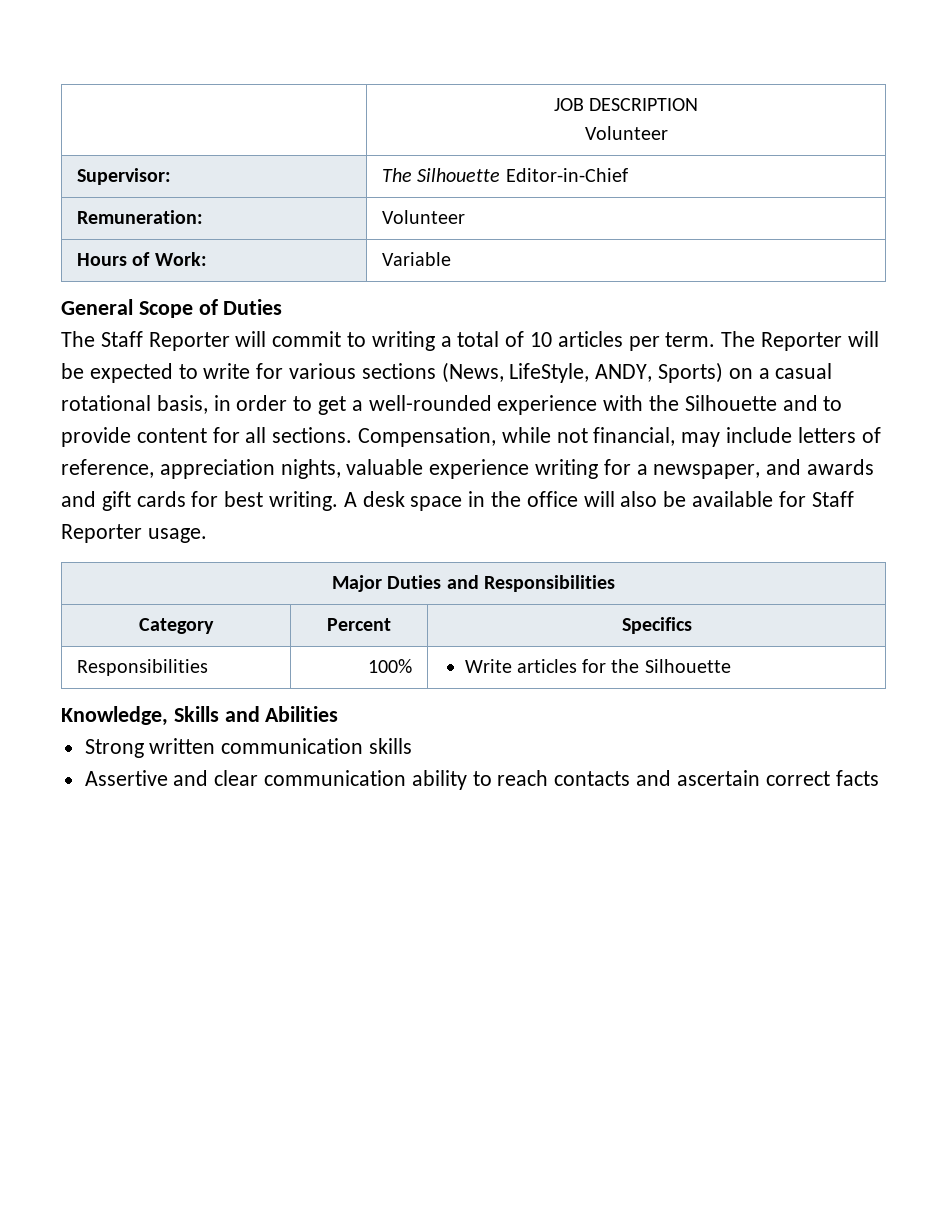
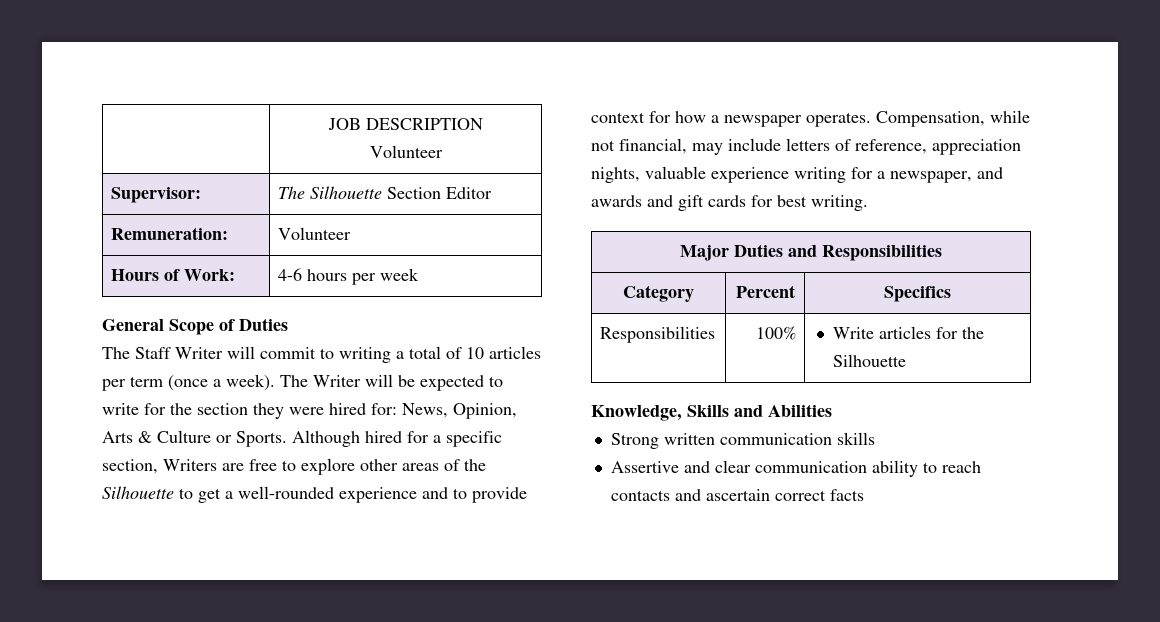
[505,168,628,182] Editor-in-Chief -> [387,187,493,199] Section Editor
[382,252,452,266] Variable -> [278,268,420,285] 4-6 hours per week
[148,332,230,351] Reporter -> [175,347,223,359] Writer
[665,331,843,351] term. The Reporter -> [130,374,361,391] term (once a week). The Writer
[289,362,833,383] [61,395,288,414] various sections (News, LifeStyle, ANDY, Sports) on a casual rotational basis, in order -> [170,403,517,419] [102,430,502,447] [102,458,486,475] [102,486,174,499] the section they were hired for: News, Opinion, Arts & Culture or Sports. Although hired for a specific section, Writers are free to explore other areas of the Silhouette
[603,395,843,411] [61,427,353,447] with the Silhouette and to provide content for all sections. -> [422,487,527,503] [591,111,871,127] and to provide context for how a newspaper operates.
[343,491,854,511] [61,524,207,543] A desk space in the office will also be available for Staff Reporter usage. -> (868, 203) none

